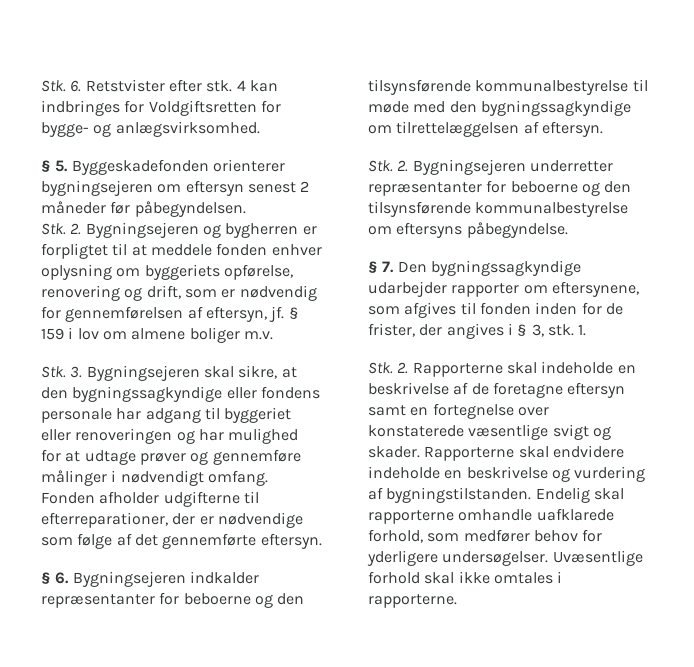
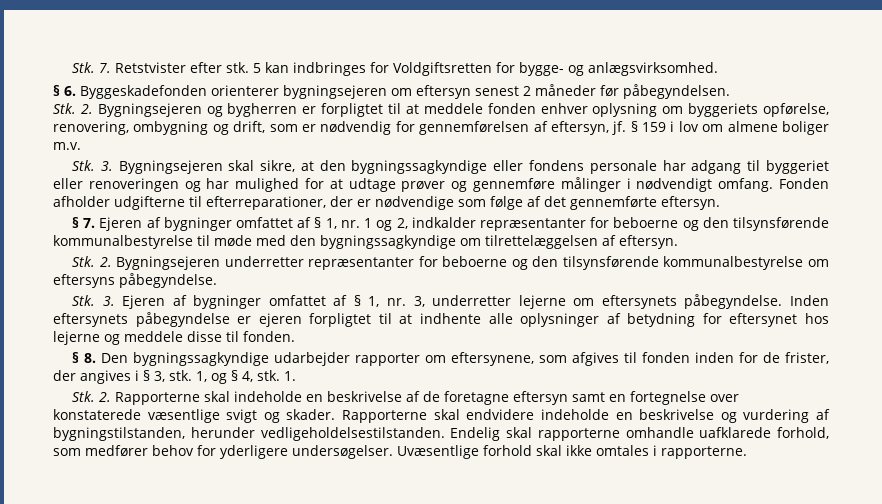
[41,80,82,92] Stk. 6. -> [71,62,111,73] Stk. 7.
[236,80,246,91] 4 -> [252,63,261,73] 5
[55,160,69,172] 5. -> [64,86,76,96] 6.
[41,285,120,301] renovering -> [53,121,209,135] renovering, ombygning
[55,571,186,587] 6. Bygningsejeren -> [83,217,408,231] 7. Ejeren af bygninger omfattet af § 1, nr. 1 og 2,
[368,261,395,273] § 7. -> [71,294,829,309] [53,312,829,327] [53,331,295,345] [71,352,96,363] Stk. 3. Ejeren af bygninger omfattet af § 1, nr. 3, underretter lejerne om eftersynets påbegyndelse. Inden eftersynets påbegyndelse er ejeren forpligtet til at indhente alle oplysninger af betydning for eftersynet hos lejerne og meddele disse til fonden. // § 8.
(574, 330) none -> [196,370,280,384] 1, og § 4, stk.
[386,487,532,503] bygningstilstanden. -> [53,427,445,441] bygningstilstanden, herunder vedligeholdelsestilstanden.

